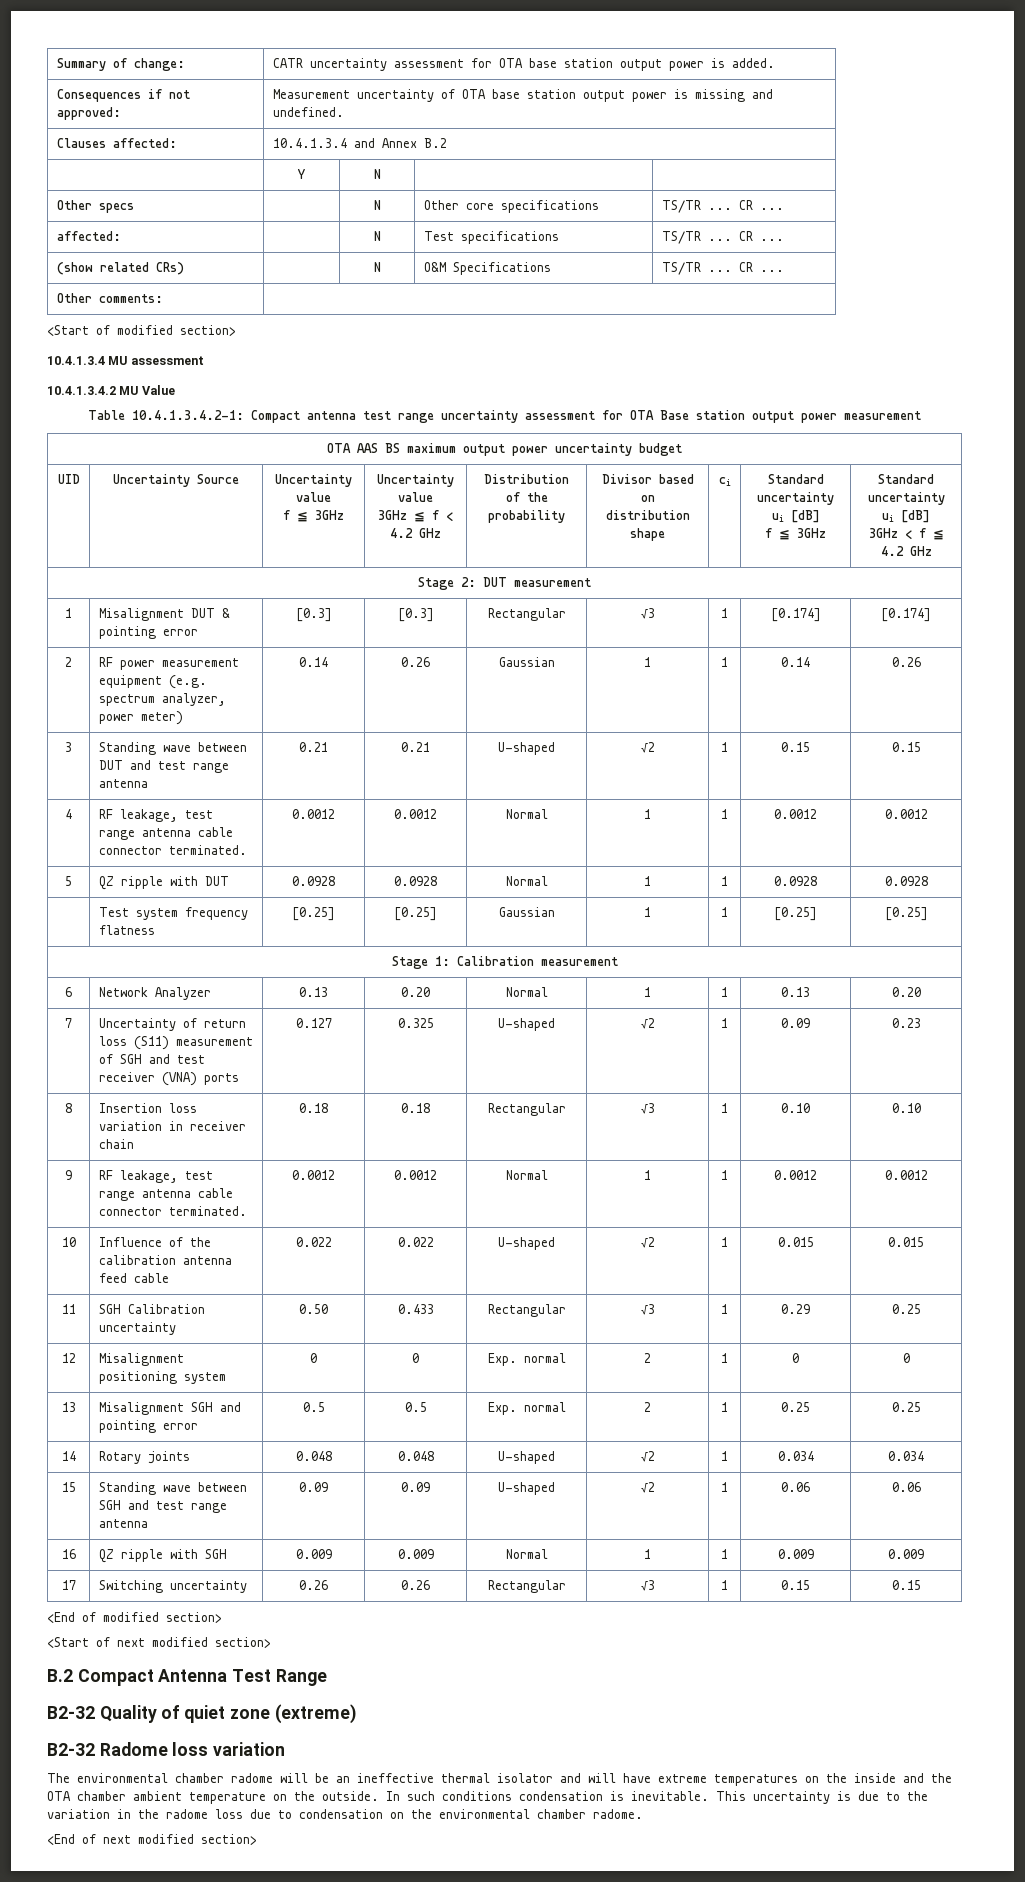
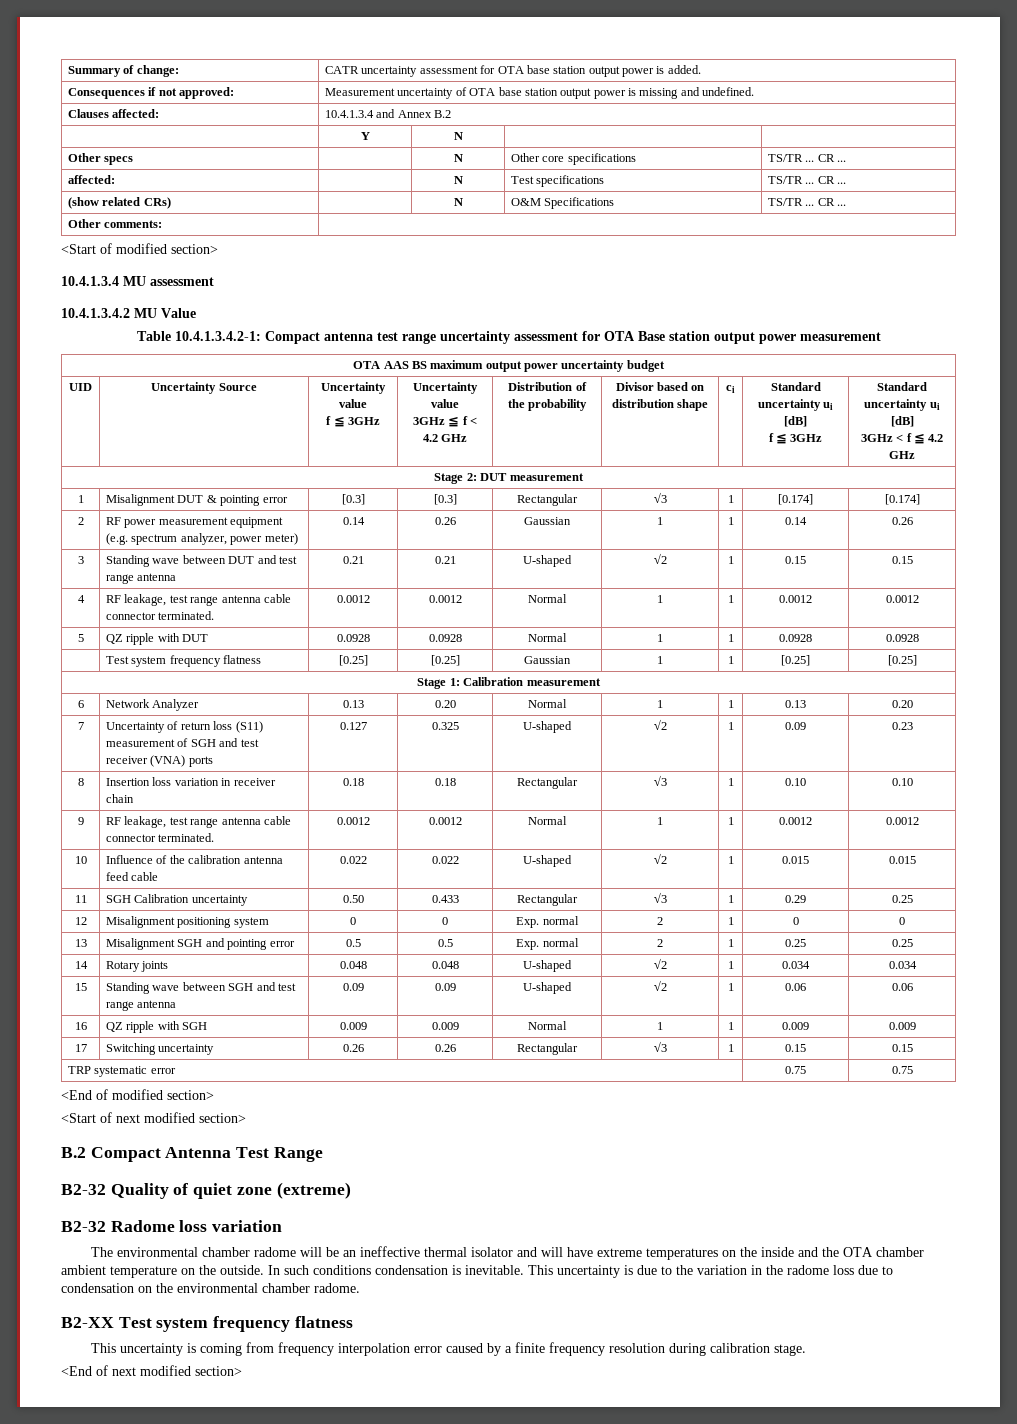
(921, 1585) none -> [68,1066,176,1077] [785,1066,806,1074] [891,1066,913,1074] // TRP systematic error | 0.75 | 0.75
(643, 1814) none -> [61,1316,353,1332] [91,1342,807,1356] // B2-XX Test system frequency flatness // This uncertainty is coming from frequency interpolation error caused by a finite frequency resolution during calibration stage.

